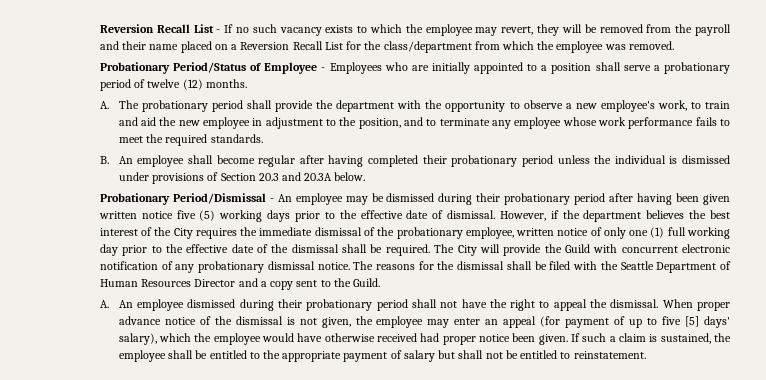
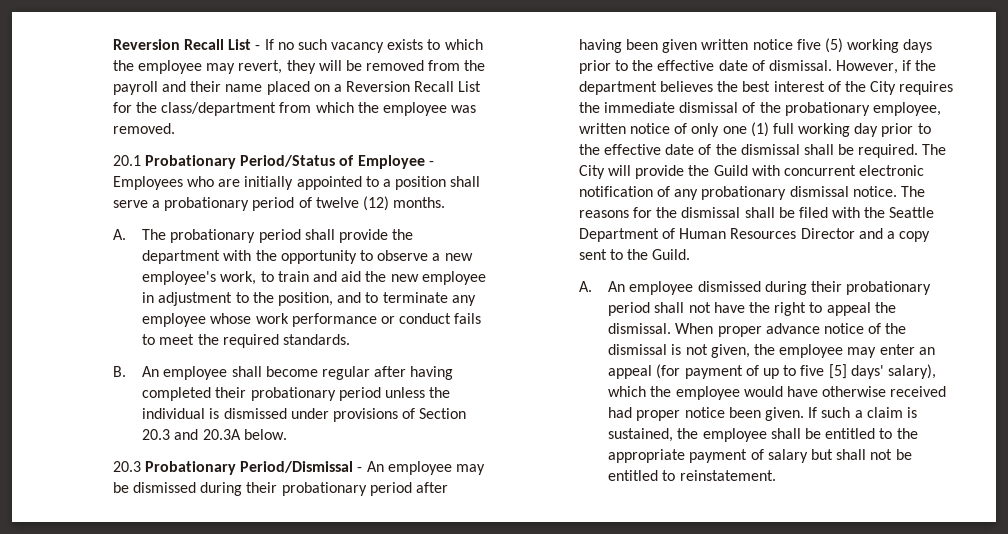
(674, 45) none -> [112,155,141,166] 20.1
(694, 123) none -> [380,313,452,324] or conduct
(366, 176) none -> [112,461,141,472] 20.3

